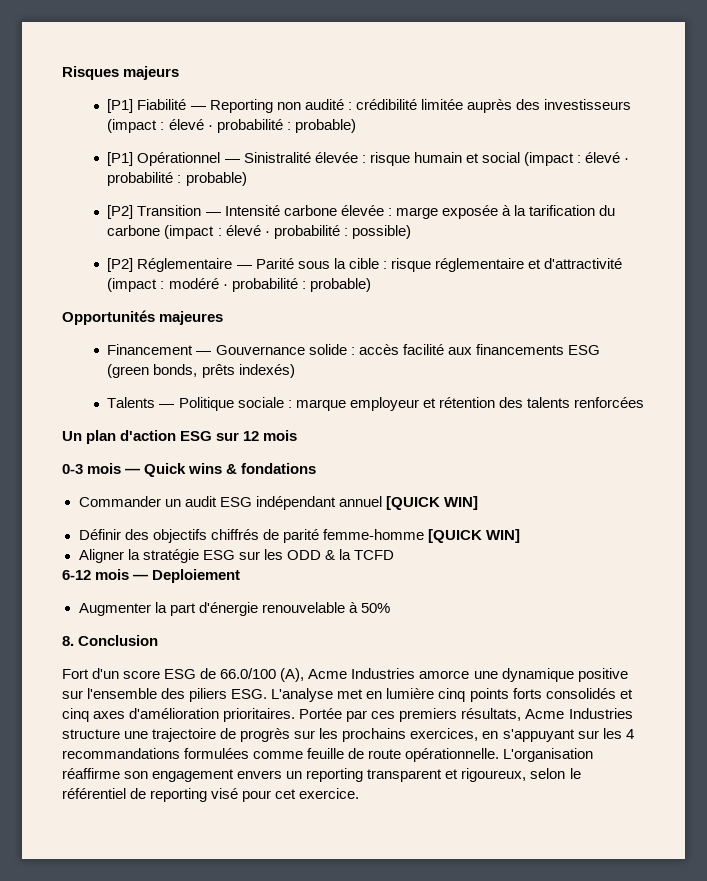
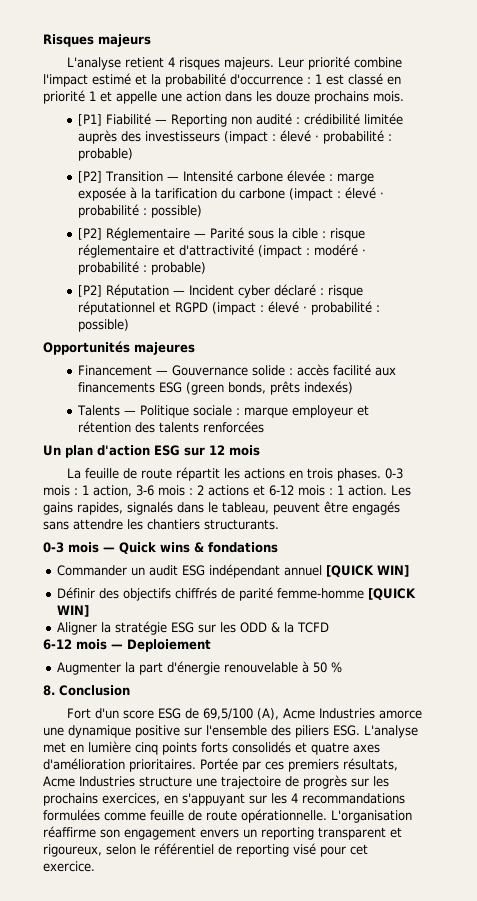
(180, 73) none -> [66,56,402,70] [43,73,401,87] [43,90,404,104] // L'analyse retient 4 risques majeurs. Leur priorité combine l'impact estimé et la probabilité d'occurrence : 1 est classé en priorité 1 et appelle une action dans les douze prochains mois.
[107,152,630,166] [107,172,247,186] // [P1] Opérationnel — Sinistralité élevée : risque humain et social (impact : élevé · probabilité : probable) -> (134, 154) none
(371, 285) none -> [78,284,364,298] [78,301,381,315] [78,319,130,332] // [P2] Réputation — Incident cyber déclaré : risque réputationnel et RGPD (impact : élevé · probabilité : possible)
(298, 435) none -> [66,467,403,481] [43,485,411,497] [43,501,400,515] [43,519,279,530] // La feuille de route répartit les actions en trois phases. 0-3 mois : 1 action, 3-6 mois : 2 actions et 6-12 mois : 1 action. Les gains rapides, signalés dans le tableau, peuvent être engagés sans attendre les chantiers structurants.
[360,603,390,613] 50% -> [313,662,343,673] 50 %
[220,668,277,679] 66.0/100 -> [202,708,253,720] 69,5/100
[62,708,89,722] cinq -> [311,742,349,755] quatre

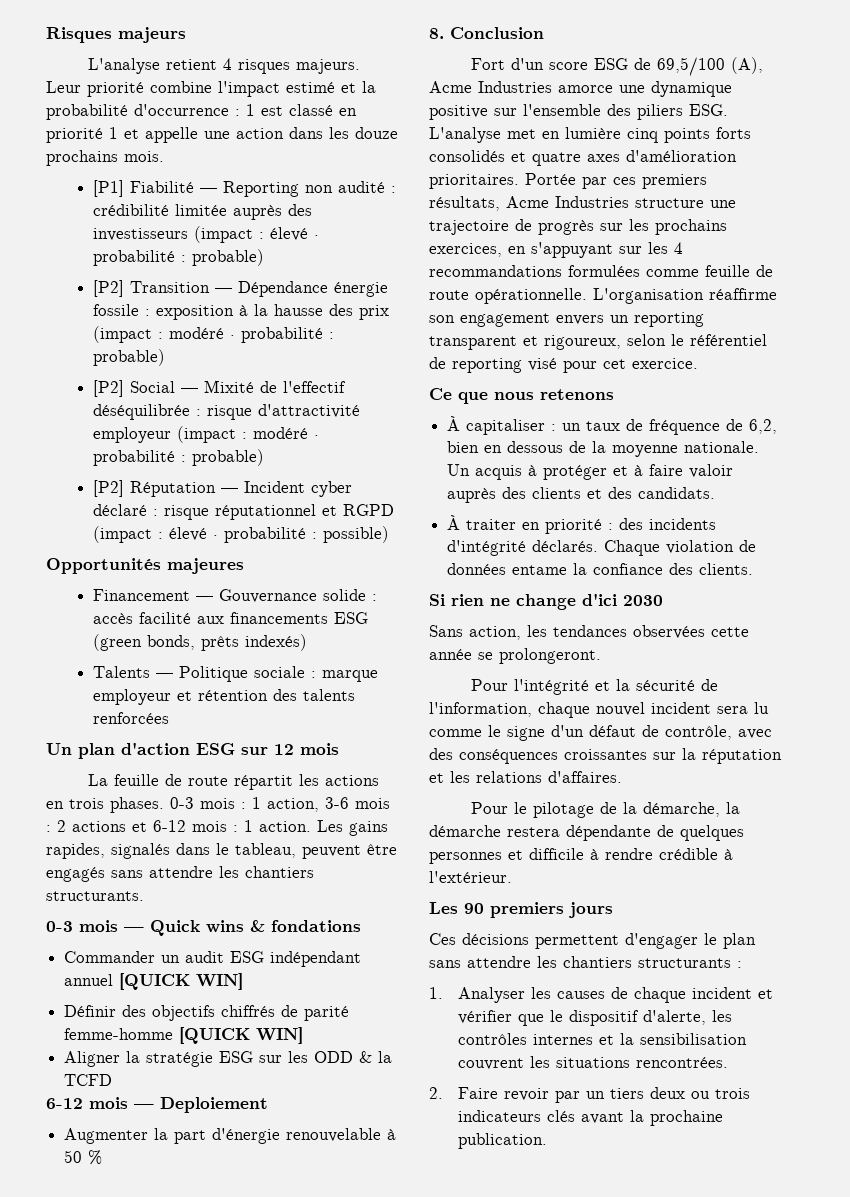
[183,170,375,184] [78,187,385,201] [78,204,203,218] [78,227,366,241] [78,244,255,258] Intensité carbone élevée : marge exposée à la tarification du carbone (impact : élevé · probabilité : possible) // [P2] Réglementaire — Parité sous la cible : risque réglementaire et d'attractivité -> [237,281,388,297] [92,304,389,320] [92,326,334,343] [92,349,165,366] [92,380,346,397] [92,404,360,420] [92,427,171,443] Dépendance énergie fossile : exposition à la hausse des prix (impact : modéré · probabilité : probable) // [P2] Social — Mixité de l'effectif déséquilibrée : risque d'attractivité employeur
(95, 866) none -> [429,388,614,404] [447,416,778,435] [447,441,760,457] [447,464,734,480] [447,487,716,503] [447,515,717,534] [447,540,757,556] [447,563,754,575] [429,593,663,610] [429,625,749,640] [429,648,601,664] [470,679,718,695] [429,702,769,718] [429,725,772,741] [429,748,782,764] [429,771,622,783] [470,802,740,818] [429,825,744,841] [429,848,733,864] [429,871,512,883] [429,902,613,918] [429,933,756,949] [429,956,742,968] [429,987,773,1003] [457,1010,732,1026] [457,1033,747,1045] [457,1056,728,1070] [429,1087,750,1103] [457,1110,723,1126] [457,1133,547,1149] // Ce que nous retenons // À capitaliser : un taux de fréquence de 6,2, bien en dessous de la moyenne nationale. Un acquis à protéger et à faire valoir auprès des clients et des candidats. // À traiter en priorité : des incidents d'intégrité déclarés. Chaque violation de données entame la confiance des clients. // Si rien ne change d'ici 2030 // Sans action, les tendances observées cette année se prolongeront. // Pour l'intégrité et la sécurité de l'information, chaque nouvel incident sera lu comme le signe d'un défaut de contrôle, avec des conséquences croissantes sur la réputation et les relations d'affaires. // Pour le pilotage de la démarche, la démarche restera dépendante de quelques personnes et difficile à rendre crédible à l'extérieur. // Les 90 premiers jours // Ces décisions permettent d'engager le plan sans attendre les chantiers structurants : // 1. Analyser les causes de chaque incident et vérifier que le dispositif d'alerte, les contrôles internes et la sensibilisation couvrent les situations rencontrées. // 2. Faire revoir par un tiers deux ou trois indicateurs clés avant la prochaine publication.

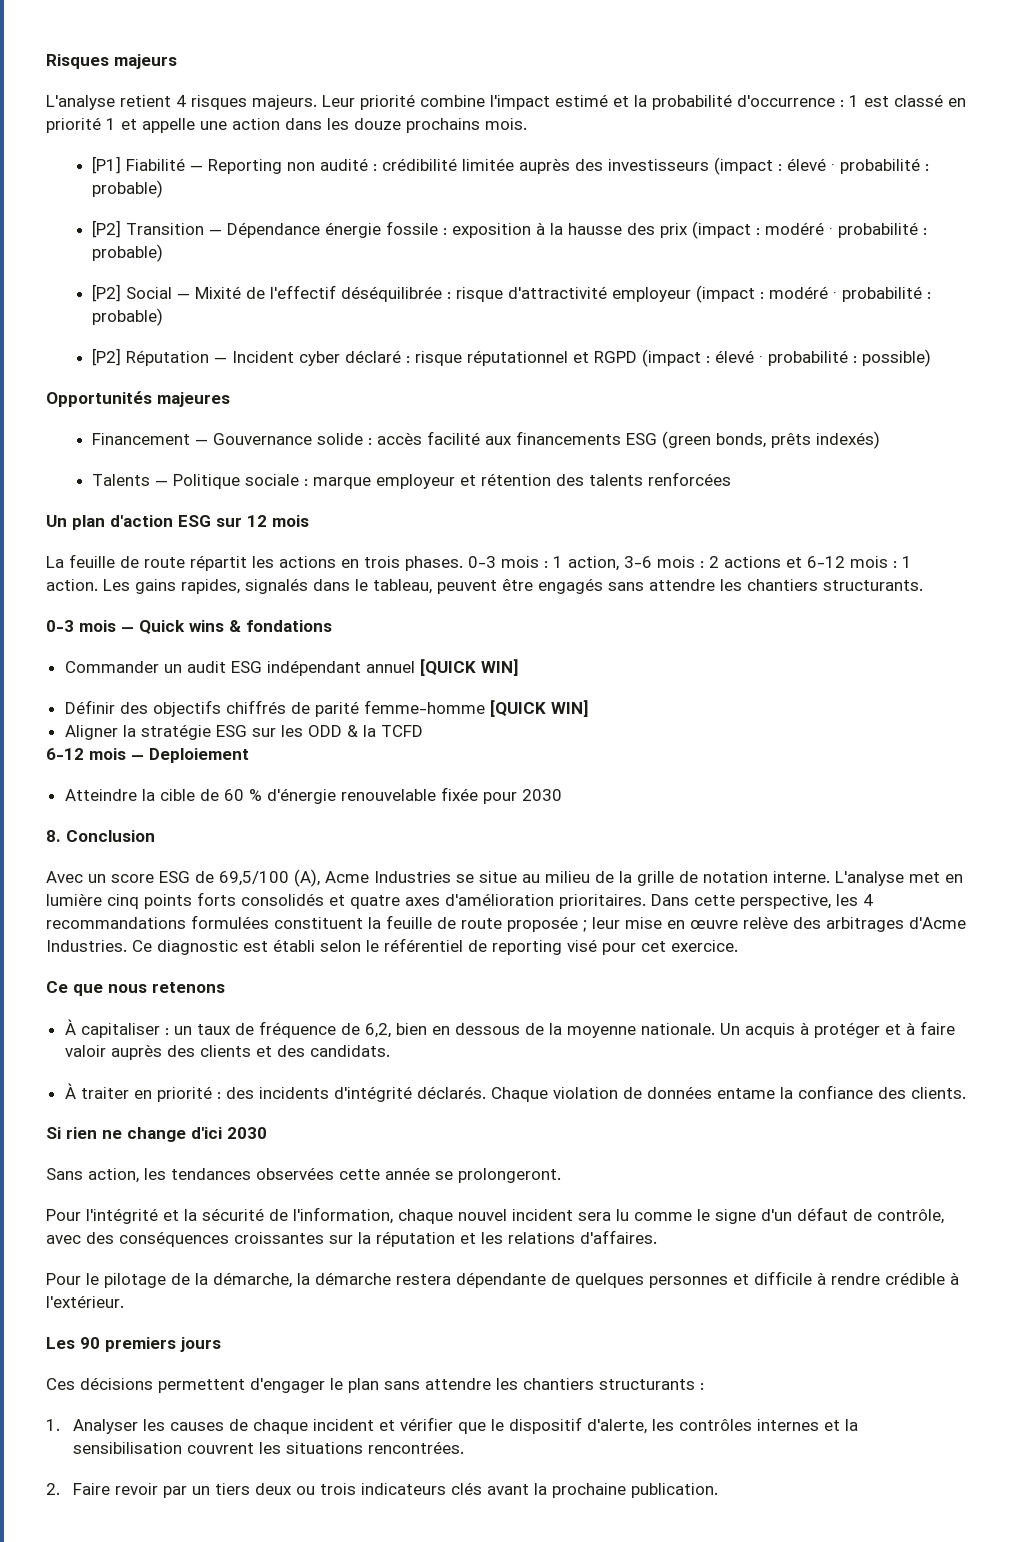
[64,1128,397,1144] [64,1150,103,1165] Augmenter la part d'énergie renouvelable à 50 % -> [64,787,562,804] Atteindre la cible de 60 % d'énergie renouvelable fixée pour 2030
[470,58,544,70] Fort d'un -> [46,871,106,883] Avec un
[558,81,732,97] [429,104,728,120] amorce une dynamique positive sur l'ensemble des piliers ESG. -> [456,871,830,886] se situe au milieu de la grille de notation interne.
[525,173,707,189] [429,196,736,211] [429,219,727,235] [429,242,642,258] Portée par ces premiers résultats, Acme Industries structure une trajectoire de progrès sur les prochains exercices, en s'appuyant sur -> [651,894,831,909] Dans cette perspective,
[646,265,773,277] [429,288,777,304] [429,312,704,327] [429,335,621,350] comme feuille de route opérationnelle. L'organisation réaffirme son engagement envers un reporting transparent et rigoureux, -> [274,915,966,932] [46,939,315,955] constituent la feuille de route proposée ; leur mise en œuvre relève des arbitrages d'Acme Industries. Ce diagnostic est établi

